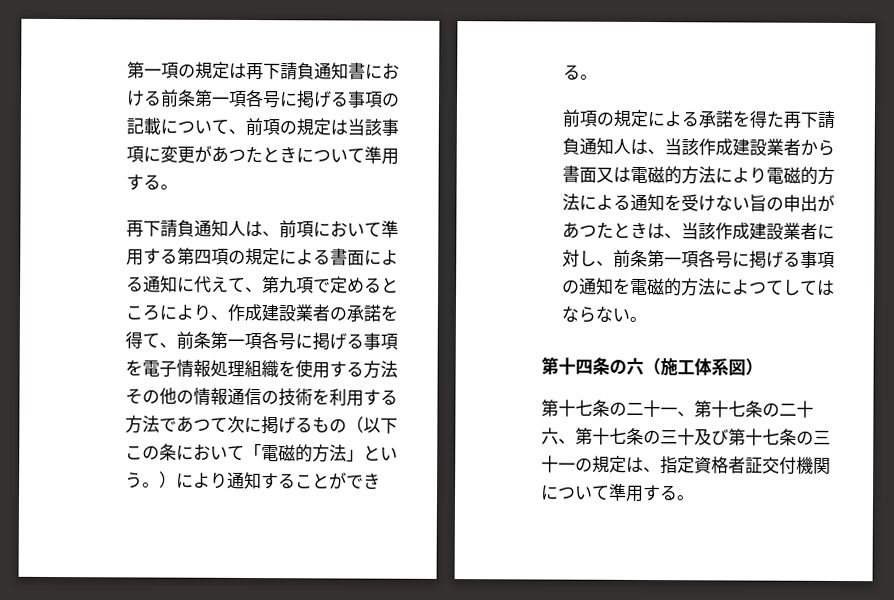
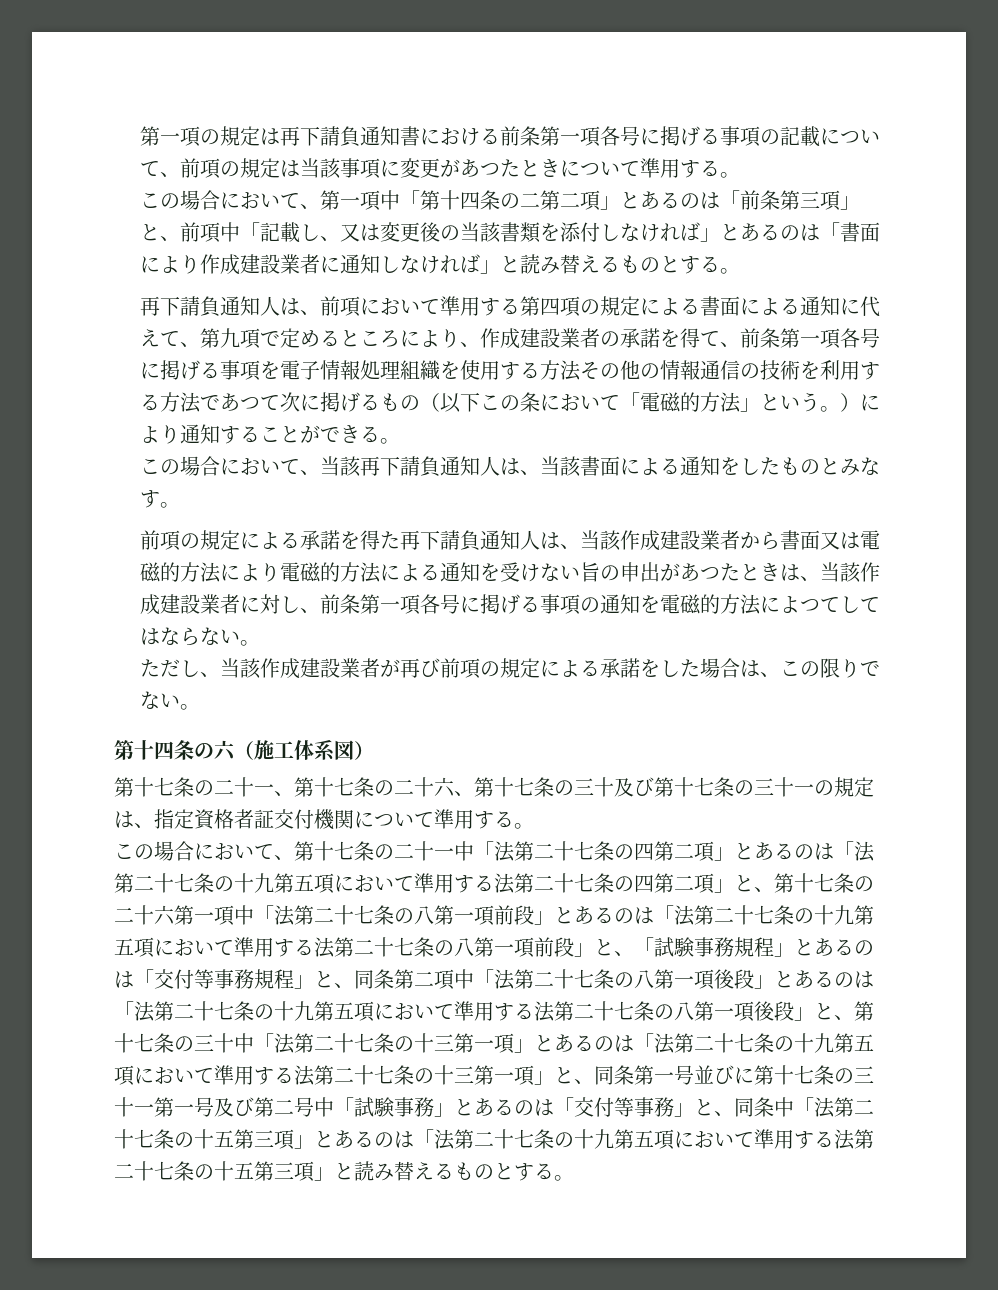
(178, 187) none -> [139,190,860,211] [139,222,880,243] [139,254,740,275] // この場合において、第一項中「第十四条の二第二項」とあるのは「前条第三項」と、前項中「記載し、又は変更後の当該書類を添付しなければ」とあるのは「書面により作成建設業者に通知しなければ」と読み替えるものとする。
(598, 77) none -> [139,456,880,477] [139,490,180,508] // この場合において、当該再下請負通知人は、当該書面による通知をしたものとみなす。
(647, 319) none -> [139,658,880,679] [139,691,200,710] // ただし、当該作成建設業者が再び前項の規定による承諾をした場合は、この限りでない。
(695, 498) none -> [114,841,875,862] [114,873,874,894] [114,905,874,926] [114,937,874,958] [114,969,874,990] [114,1001,874,1022] [114,1033,874,1054] [114,1065,874,1086] [114,1097,874,1118] [114,1129,874,1150] [114,1161,574,1182] // この場合において、第十七条の二十一中「法第二十七条の四第二項」とあるのは「法第二十七条の十九第五項において準用する法第二十七条の四第二項」と、第十七条の二十六第一項中「法第二十七条の八第一項前段」とあるのは「法第二十七条の十九第五項において準用する法第二十七条の八第一項前段」と、「試験事務規程」とあるのは「交付等事務規程」と、同条第二項中「法第二十七条の八第一項後段」とあるのは「法第二十七条の十九第五項において準用する法第二十七条の八第一項後段」と、第十七条の三十中「法第二十七条の十三第一項」とあるのは「法第二十七条の十九第五項において準用する法第二十七条の十三第一項」と、同条第一号並びに第十七条の三十一第一号及び第二号中「試験事務」とあるのは「交付等事務」と、同条中「法第二十七条の十五第三項」とあるのは「法第二十七条の十九第五項において準用する法第二十七条の十五第三項」と読み替えるものとする。

